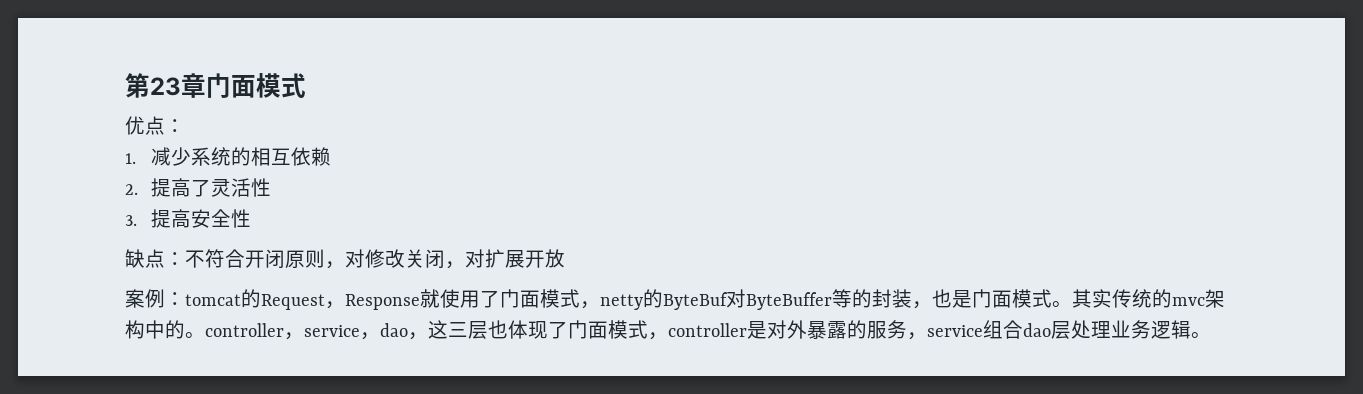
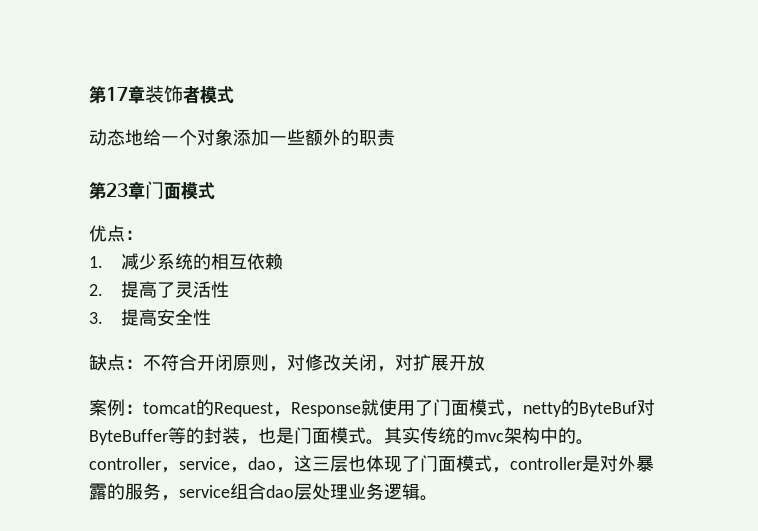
[125,73,150,98] 第 -> [89,85,234,104] [89,129,395,146] [89,182,106,200] 第17章装饰者模式 // 动态地给一个对象添加一些额外的职责 // 第

